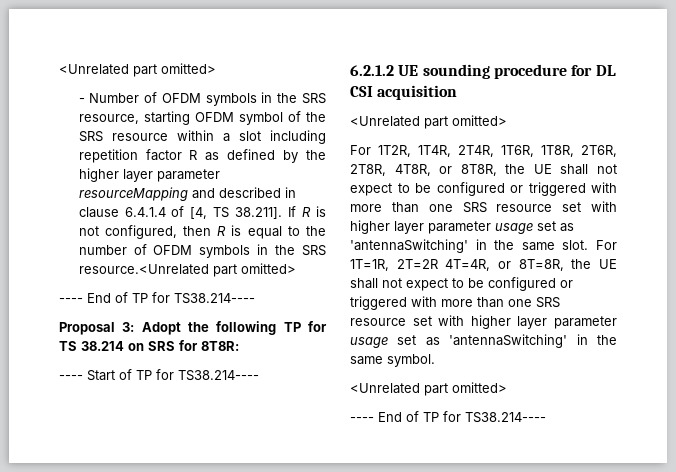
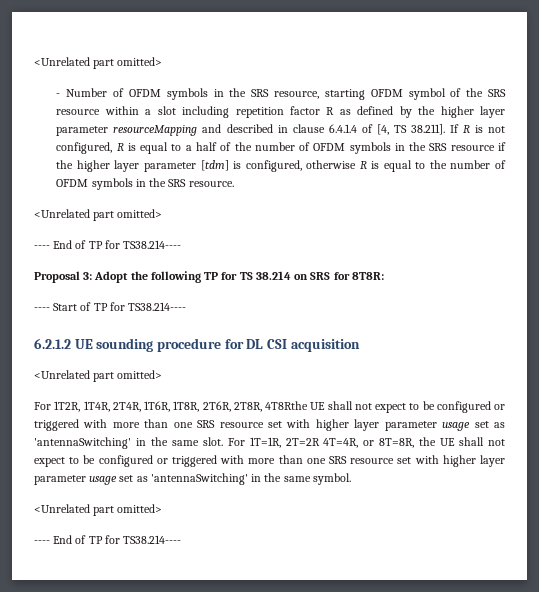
[182,226,211,236] then -> [116,142,507,154] [56,160,357,172] R is equal to a half of the number of OFDM symbols in the SRS resource if the higher layer parameter [tdm] is configured, otherwise
[78,264,209,275] resource.<Unrelated -> [188,181,234,187] [34,209,90,218] resource. // <Unrelated
[394,164,526,176] 4T8R, or 8T8R, the -> [265,401,308,410] 4T8Rthe

